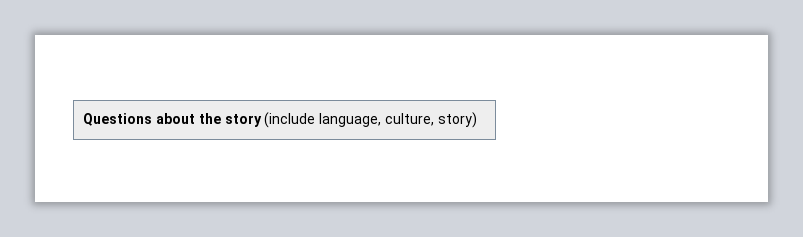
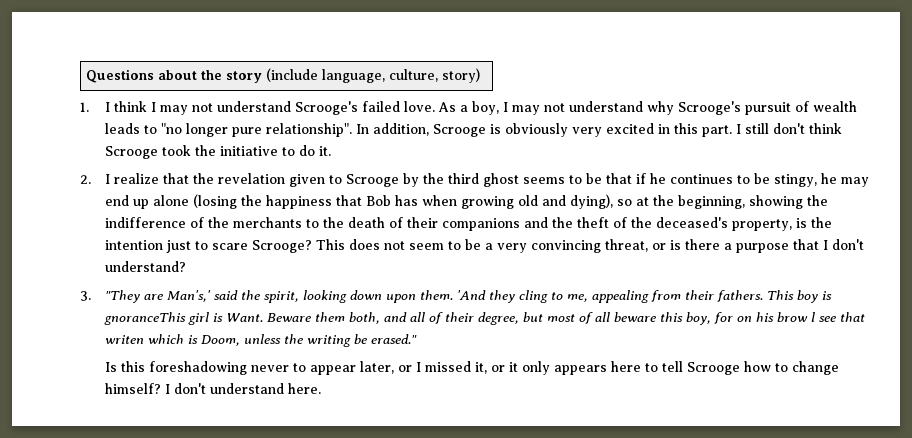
(477, 120) none -> [80,101,858,115] [105,123,843,137] [105,145,332,159] [80,173,870,187] [105,194,829,209] [105,217,833,231] [105,239,865,253] [105,261,187,272] [80,290,833,303] [104,312,866,325] [105,334,418,347] [105,361,840,375] [105,383,322,394] // 1. I think I may not understand Scrooge's failed love. As a boy, I may not understand why Scrooge's pursuit of wealth leads to "no longer pure relationship". In addition, Scrooge is obviously very excited in this part. I still don't think Scrooge took the initiative to do it. // 2. I realize that the revelation given to Scrooge by the third ghost seems to be that if he continues to be stingy, he may end up alone (losing the happiness that Bob has when growing old and dying), so at the beginning, showing the indifference of the merchants to the death of their companions and the theft of the deceased's property, is the intention just to scare Scrooge? This does not seem to be a very convincing threat, or is there a purpose that I don't understand? // 3. "They are Man's,' said the spirit, looking down upon them. 'And they cling to me, appealing from their fathers. This boy is gnoranceThis girl is Want. Beware them both, and all of their degree, but most of all beware this boy, for on his brow l see that writen which is Doom, unless the writing be erased." // Is this foreshadowing never to appear later, or I missed it, or it only appears here to tell Scrooge how to change himself? I don't understand here.

